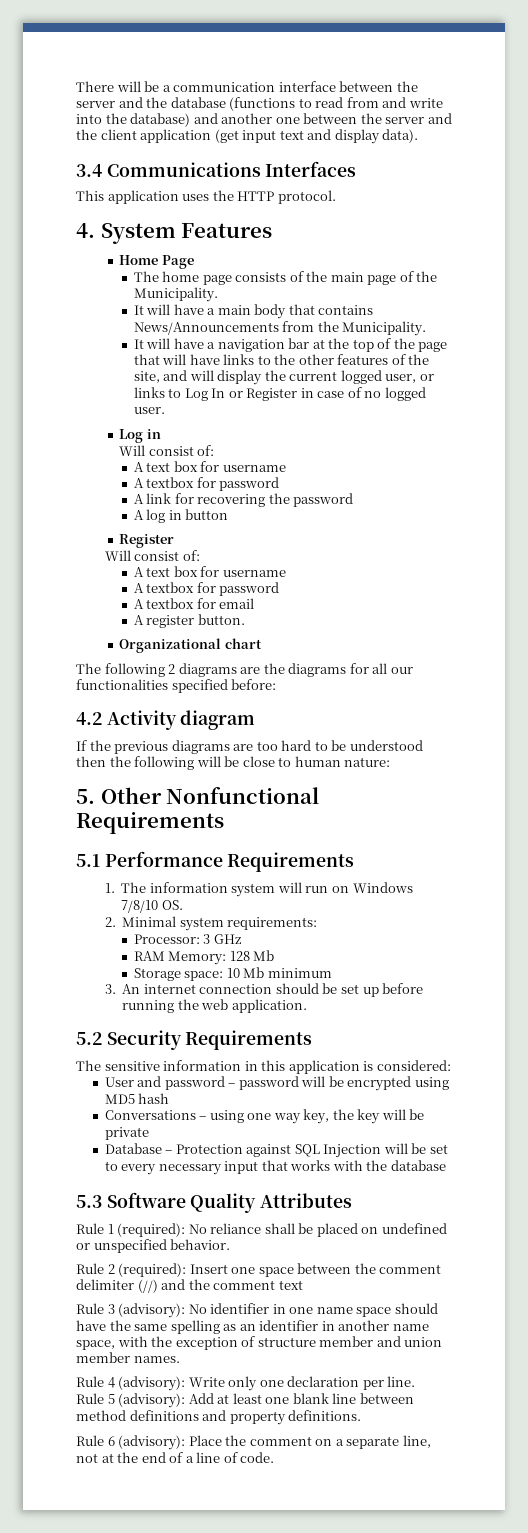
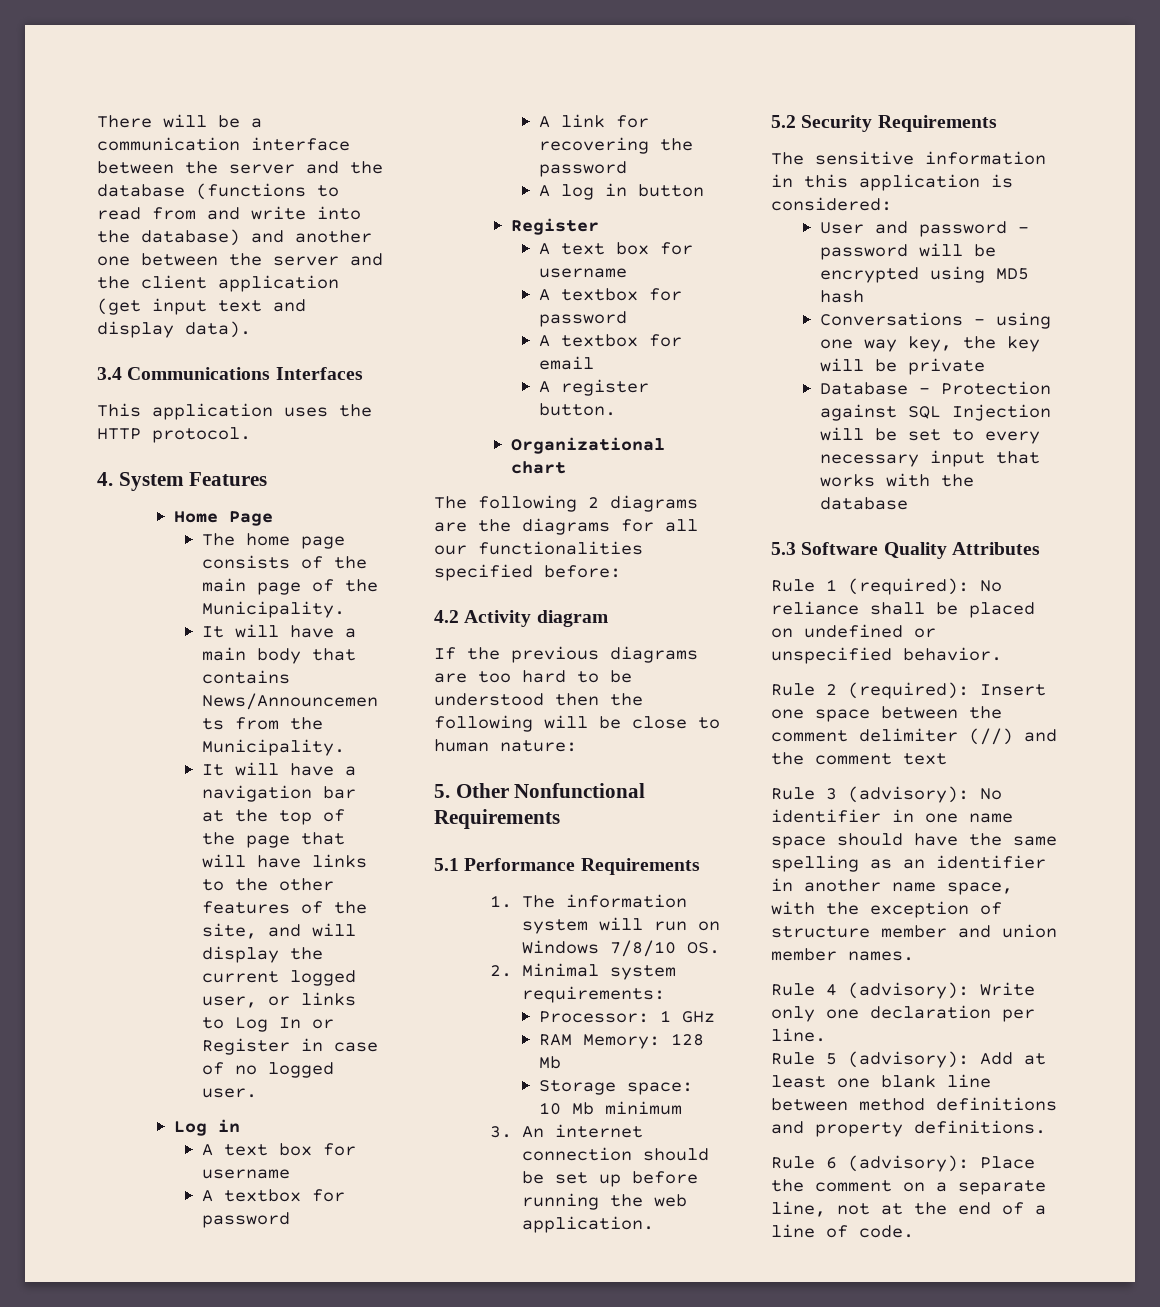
[119,445,215,456] // Will consist of: -> (240, 1125) none
[104,550,200,561] // Will consist of: -> (599, 226) none
[203,934,211,944] 3 -> [660,1010,672,1022] 1

